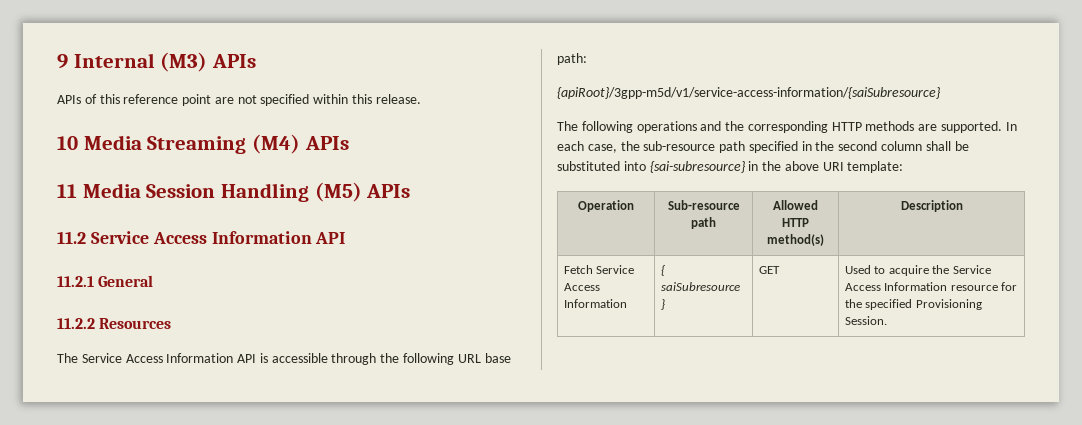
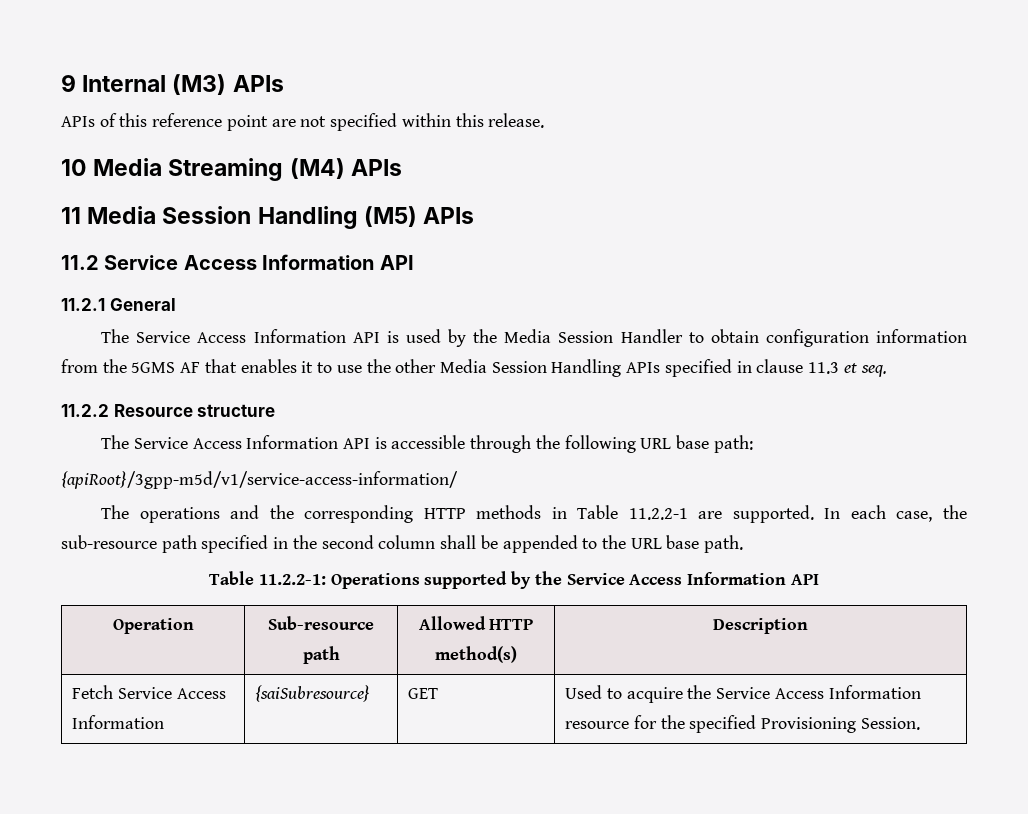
(154, 281) none -> [101,329,967,347] [61,359,887,377] // The Service Access Information API is used by the Media Session Handler to obtain configuration information from the 5GMS AF that enables it to use the other Media Session Handling APIs specified in clause 11.3 et seq.
[99,318,172,329] Resources -> [113,404,276,417] Resource structure
[557,87,940,99] [557,121,633,133] {apiRoot}/3gpp-m5d/v1/service-access-information/{saiSubresource} // The following -> [61,471,458,489] [101,505,130,519] {apiRoot}/3gpp-m5d/v1/service-access-information/ // The
(915, 126) none -> [551,505,688,520] in Table 11.2.2-1
[557,161,904,173] substituted into {sai-subresource} in the above URI template: -> [502,535,744,553] [209,571,819,589] appended to the URL base path. // Table 11.2.2-1: Operations supported by the Service Access Information API
[661,265,667,276] [661,282,741,291] [661,299,666,310] { saiSubresource } -> [255,685,371,702] {saiSubresource}

